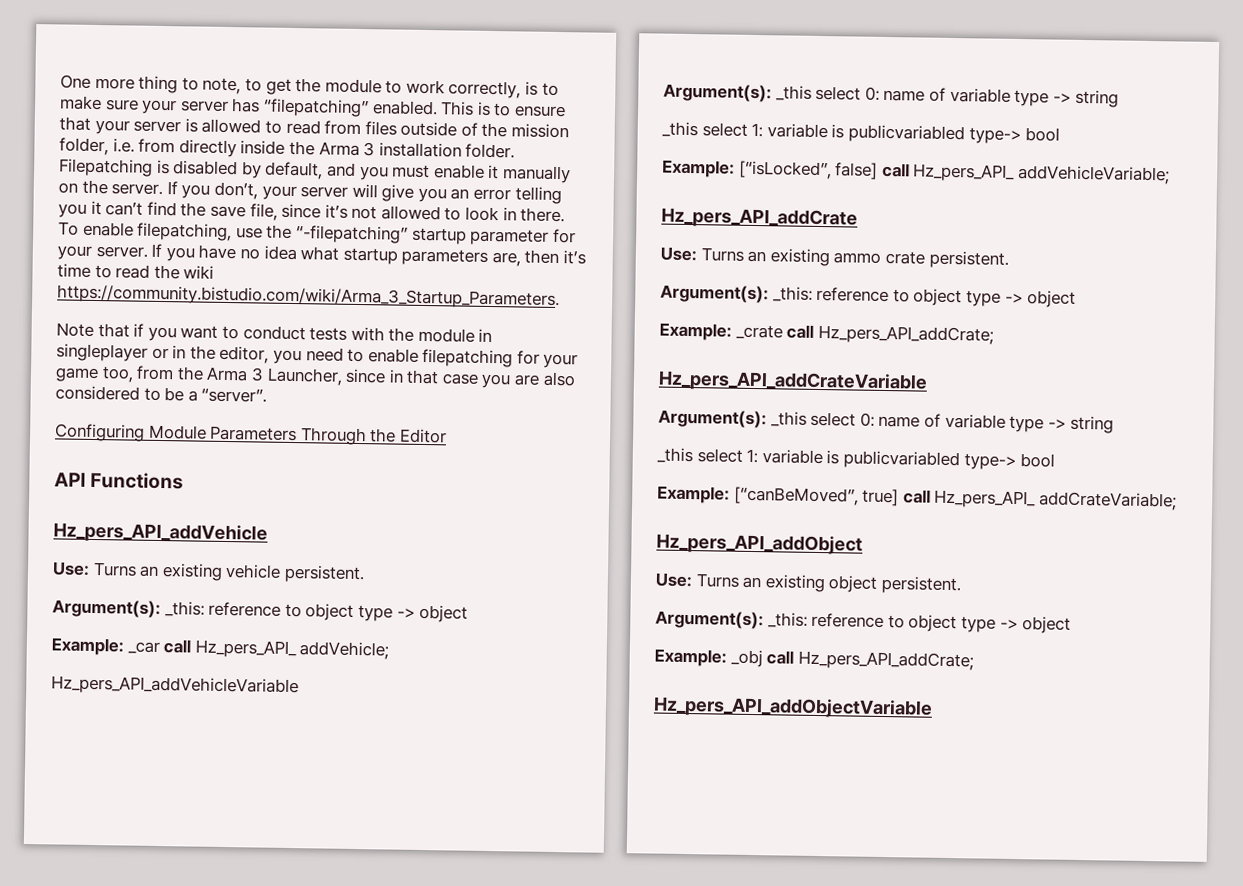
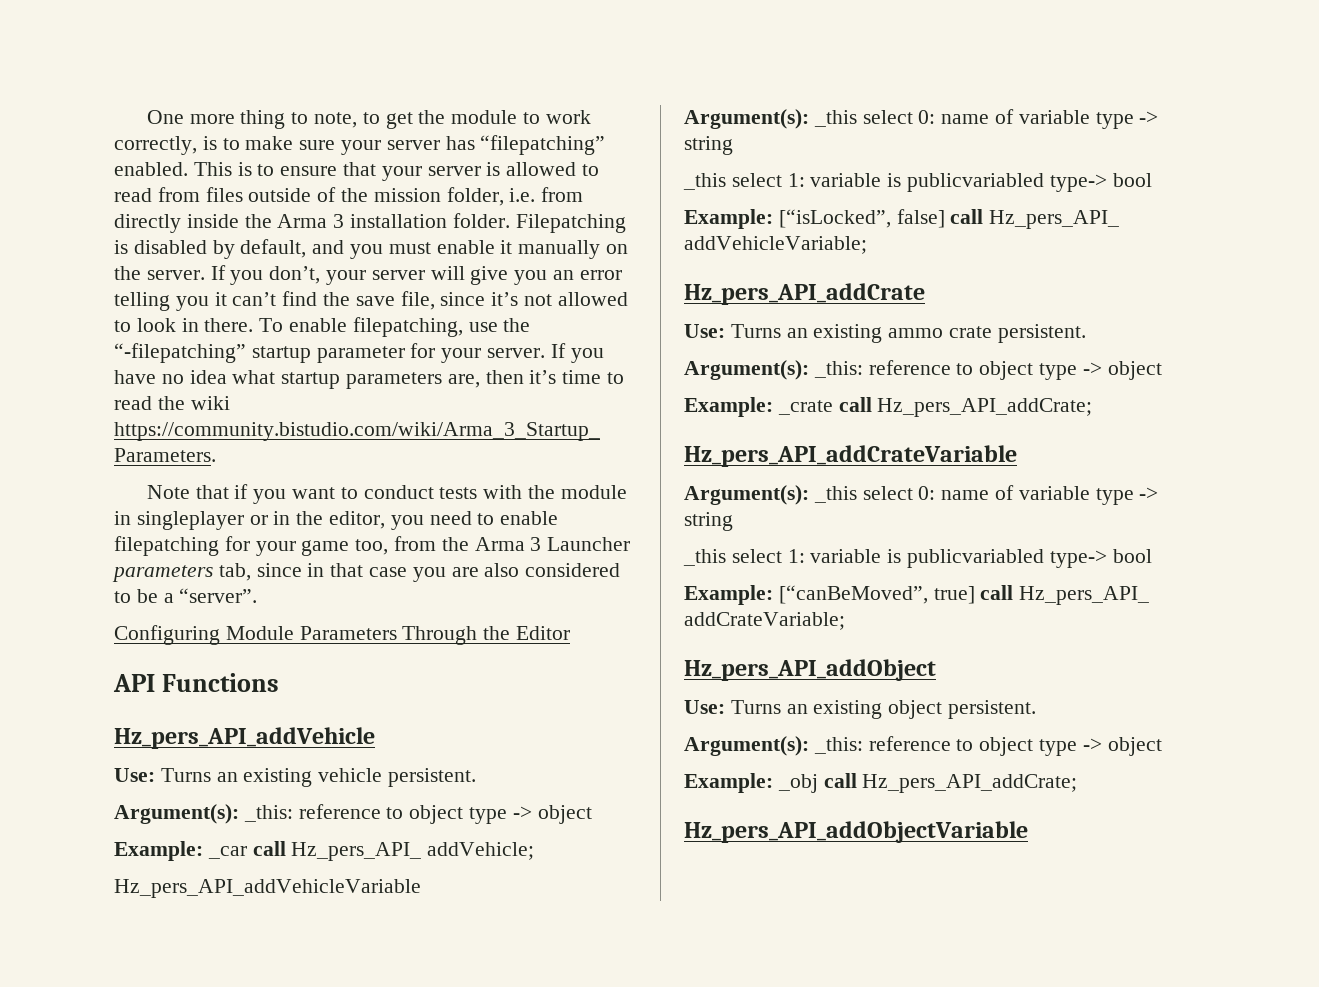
[266,367,343,386] Launcher, -> [547,537,631,551] [112,563,251,582] Launcher parameters tab,

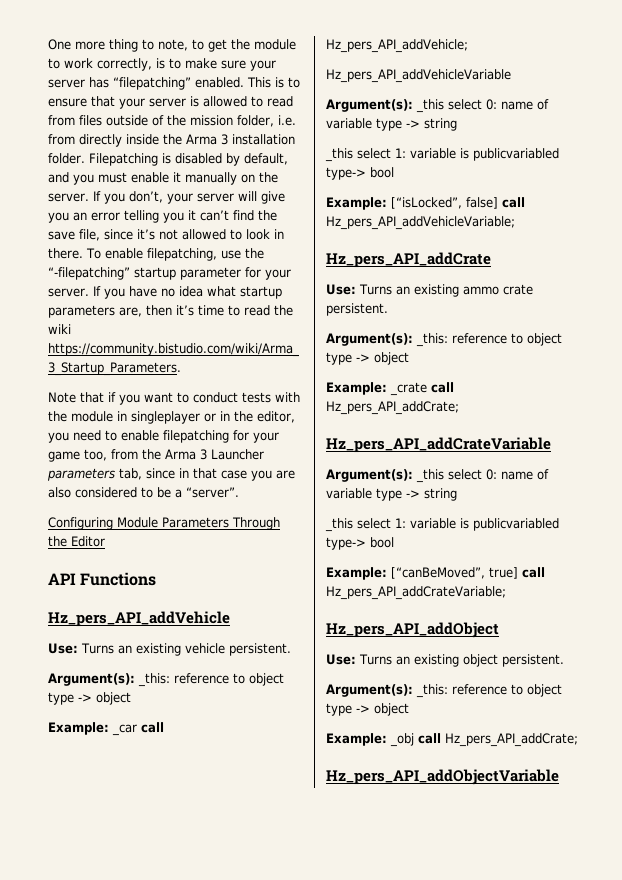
[291,842,535,861] Hz_pers_API_ addVehicle; -> [326,39,468,53] Hz_pers_API_addVehicle;
[989,210,1120,229] [684,236,867,254] Hz_pers_API_ addVehicleVariable; -> [326,216,515,230] Hz_pers_API_addVehicleVariable;
[1019,586,1150,605] [684,612,845,630] Hz_pers_API_ addCrateVariable; -> [326,586,506,600] Hz_pers_API_addCrateVariable;

